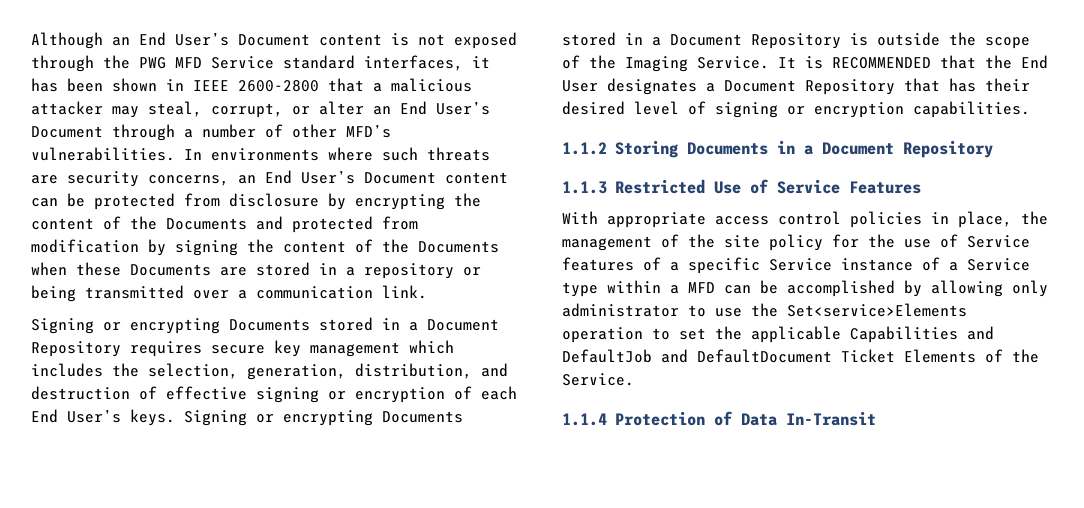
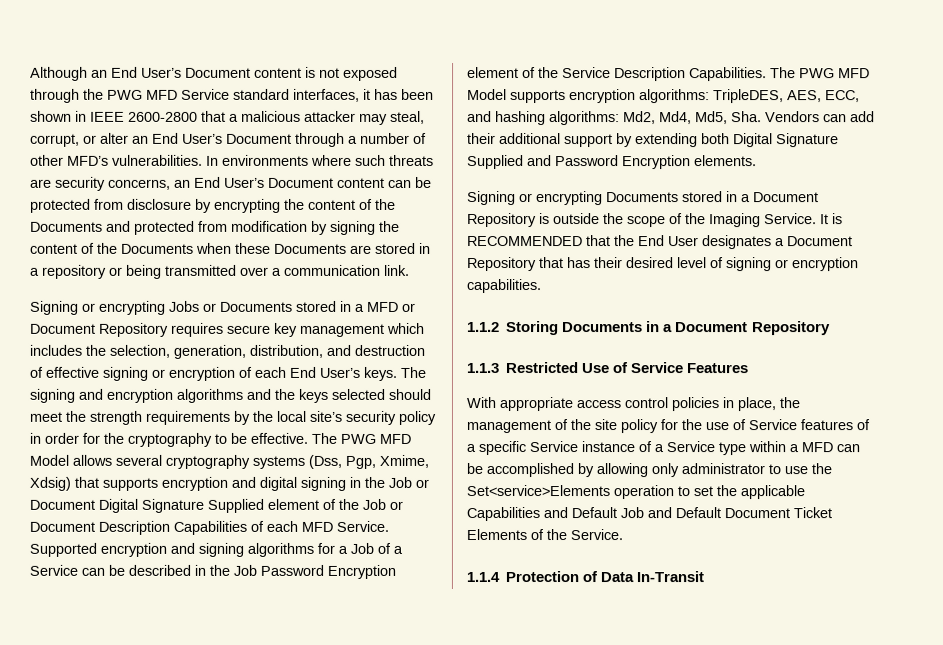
[229,317,418,331] Documents stored in a -> [169,300,416,312] Jobs or Documents stored in a MFD or
(175, 417) none -> [400,366,426,378] [29,388,431,403] [29,410,436,425] [29,432,411,447] [29,454,429,469] [29,476,429,491] [29,498,403,513] [29,520,389,535] [29,542,403,557] [29,564,396,579] [467,66,870,82] [467,88,860,104] [467,110,875,126] [467,132,839,148] [467,154,757,170] The signing and encryption algorithms and the keys selected should meet the strength requirements by the local site’s security policy in order for the cryptography to be effective. The PWG MFD Model allows several cryptography systems (Dss, Pgp, Xmime, Xdsig) that supports encryption and digital signing in the Job or Document Digital Signature Supplied element of the Job or Document Description Capabilities of each MFD Service. Supported encryption and signing algorithms for a Job of a Service can be described in the Job Password Encryption element of the Service Description Capabilities. The PWG MFD Model supports encryption algorithms: TripleDES, AES, ECC, and hashing algorithms: Md2, Md4, Md5, Sha. Vendors can add their additional support by extending both Digital Signature Supplied and Password Encryption elements. //
[562,349,832,363] DefaultJob and DefaultDocument -> [571,507,790,519] Default Job and Default Document

